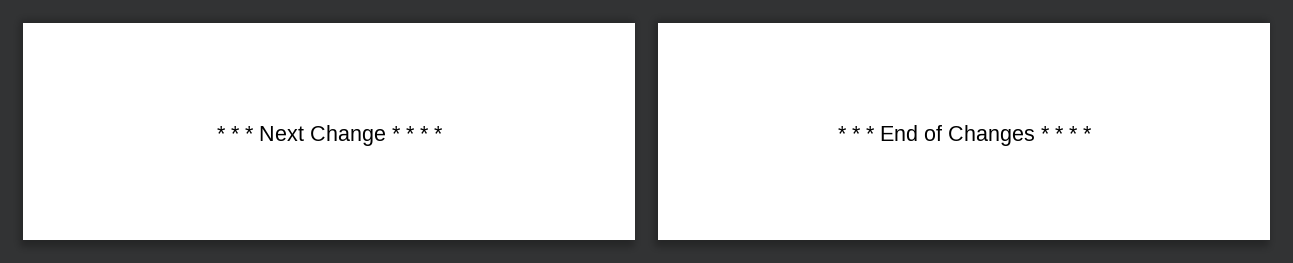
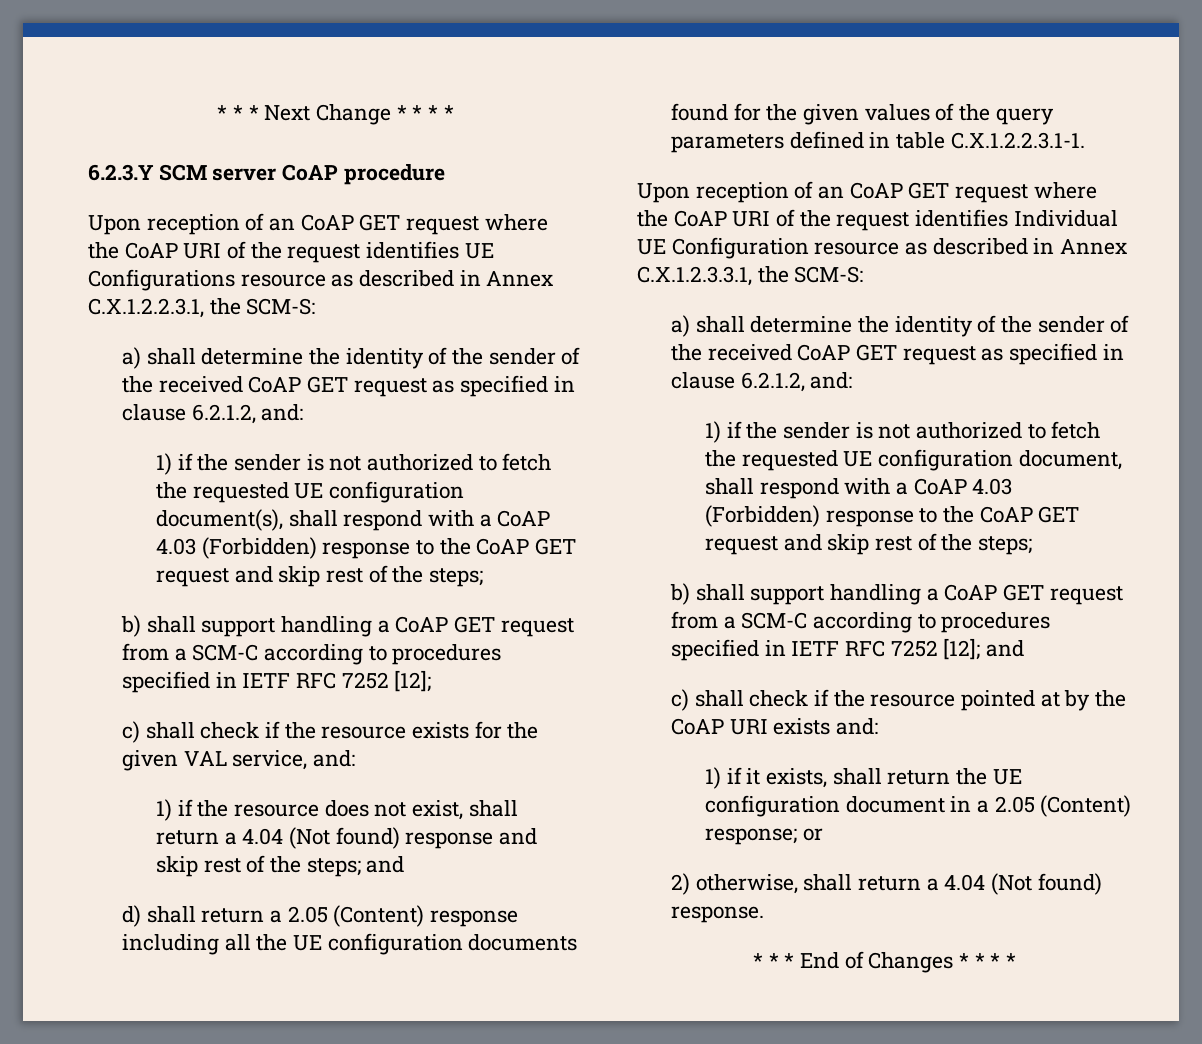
(443, 133) none -> [88,164,445,185] [88,213,548,235] [88,241,494,263] [88,269,554,291] [88,298,316,318] [121,347,581,369] [121,375,575,397] [121,404,304,424] [155,453,552,475] [155,481,464,503] [155,509,551,531] [155,537,576,559] [155,565,483,587] [120,615,574,637] [121,643,502,665] [121,670,432,693] [121,721,539,743] [121,750,355,771] [155,799,518,821] [155,827,537,849] [155,855,405,877] [121,905,518,927] [121,933,578,955] [670,103,1054,125] [670,131,1085,153] [637,181,1097,203] [637,209,1118,231] [637,237,1128,259] [637,266,864,286] [670,315,1130,337] [670,343,1124,365] [670,372,853,392] [704,421,1101,443] [704,449,1122,471] [704,478,1013,499] [704,505,1080,527] [704,533,1032,555] [669,583,1123,605] [670,611,1051,633] [670,638,1024,661] [670,689,1127,711] [670,718,878,735] [704,767,1022,789] [704,795,1132,817] [704,828,823,845] [670,873,1102,895] [670,906,764,923] // 6.2.3.Y SCM server CoAP procedure // Upon reception of an CoAP GET request where the CoAP URI of the request identifies UE Configurations resource as described in Annex C.X.1.2.2.3.1, the SCM-S: // a) shall determine the identity of the sender of the received CoAP GET request as specified in clause 6.2.1.2, and: // 1) if the sender is not authorized to fetch the requested UE configuration document(s), shall respond with a CoAP 4.03 (Forbidden) response to the CoAP GET request and skip rest of the steps; // b) shall support handling a CoAP GET request from a SCM-C according to procedures specified in IETF RFC 7252 [12]; // c) shall check if the resource exists for the given VAL service, and: // 1) if the resource does not exist, shall return a 4.04 (Not found) response and skip rest of the steps; and // d) shall return a 2.05 (Content) response including all the UE configuration documents found for the given values of the query parameters defined in table C.X.1.2.2.3.1-1. // Upon reception of an CoAP GET request where the CoAP URI of the request identifies Individual UE Configuration resource as described in Annex C.X.1.2.3.3.1, the SCM-S: // a) shall determine the identity of the sender of the received CoAP GET request as specified in clause 6.2.1.2, and: // 1) if the sender is not authorized to fetch the requested UE configuration document, shall respond with a CoAP 4.03 (Forbidden) response to the CoAP GET request and skip rest of the steps; // b) shall support handling a CoAP GET request from a SCM-C according to procedures specified in IETF RFC 7252 [12]; and // c) shall check if the resource pointed at by the CoAP URI exists and: // 1) if it exists, shall return the UE configuration document in a 2.05 (Content) response; or // 2) otherwise, shall return a 4.04 (Not found) response.

